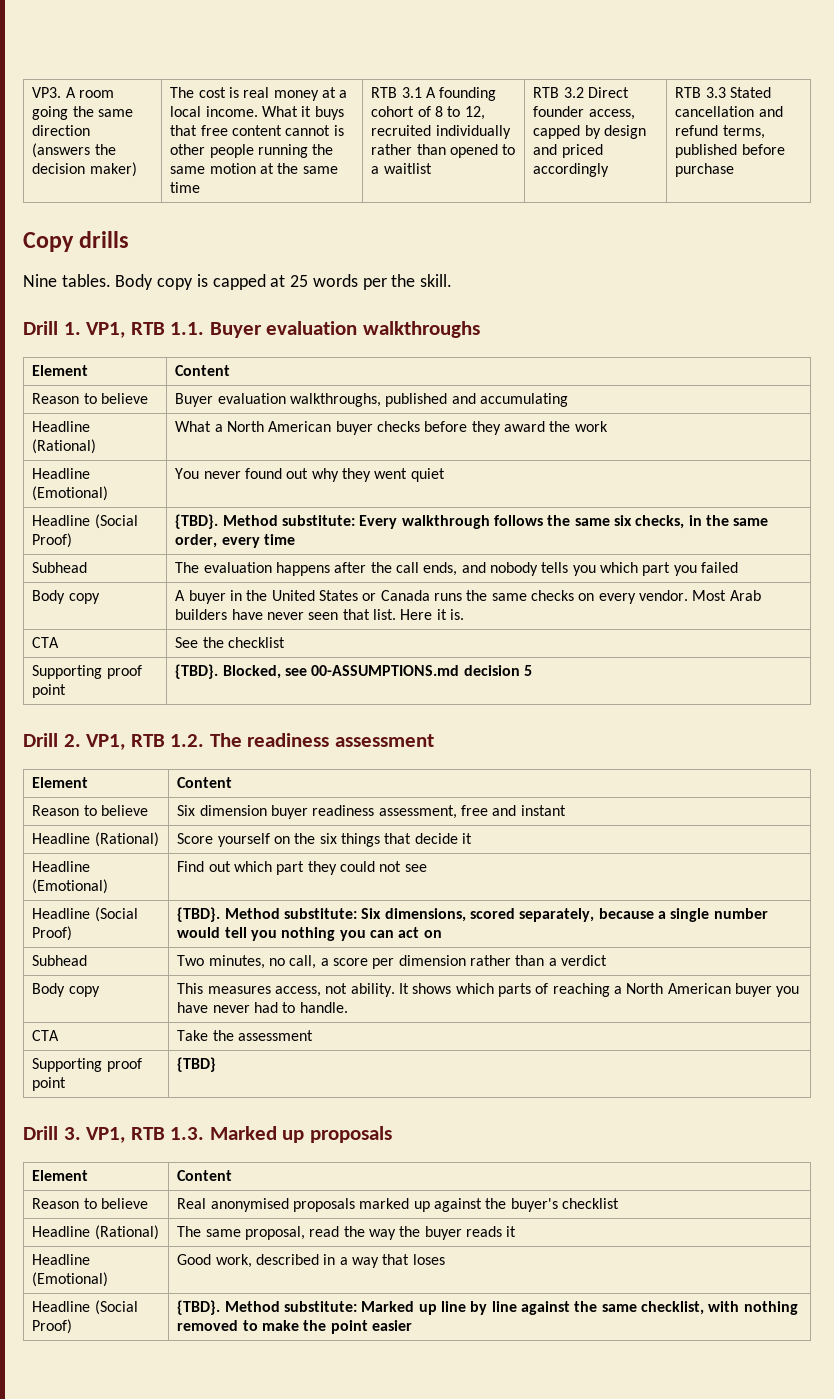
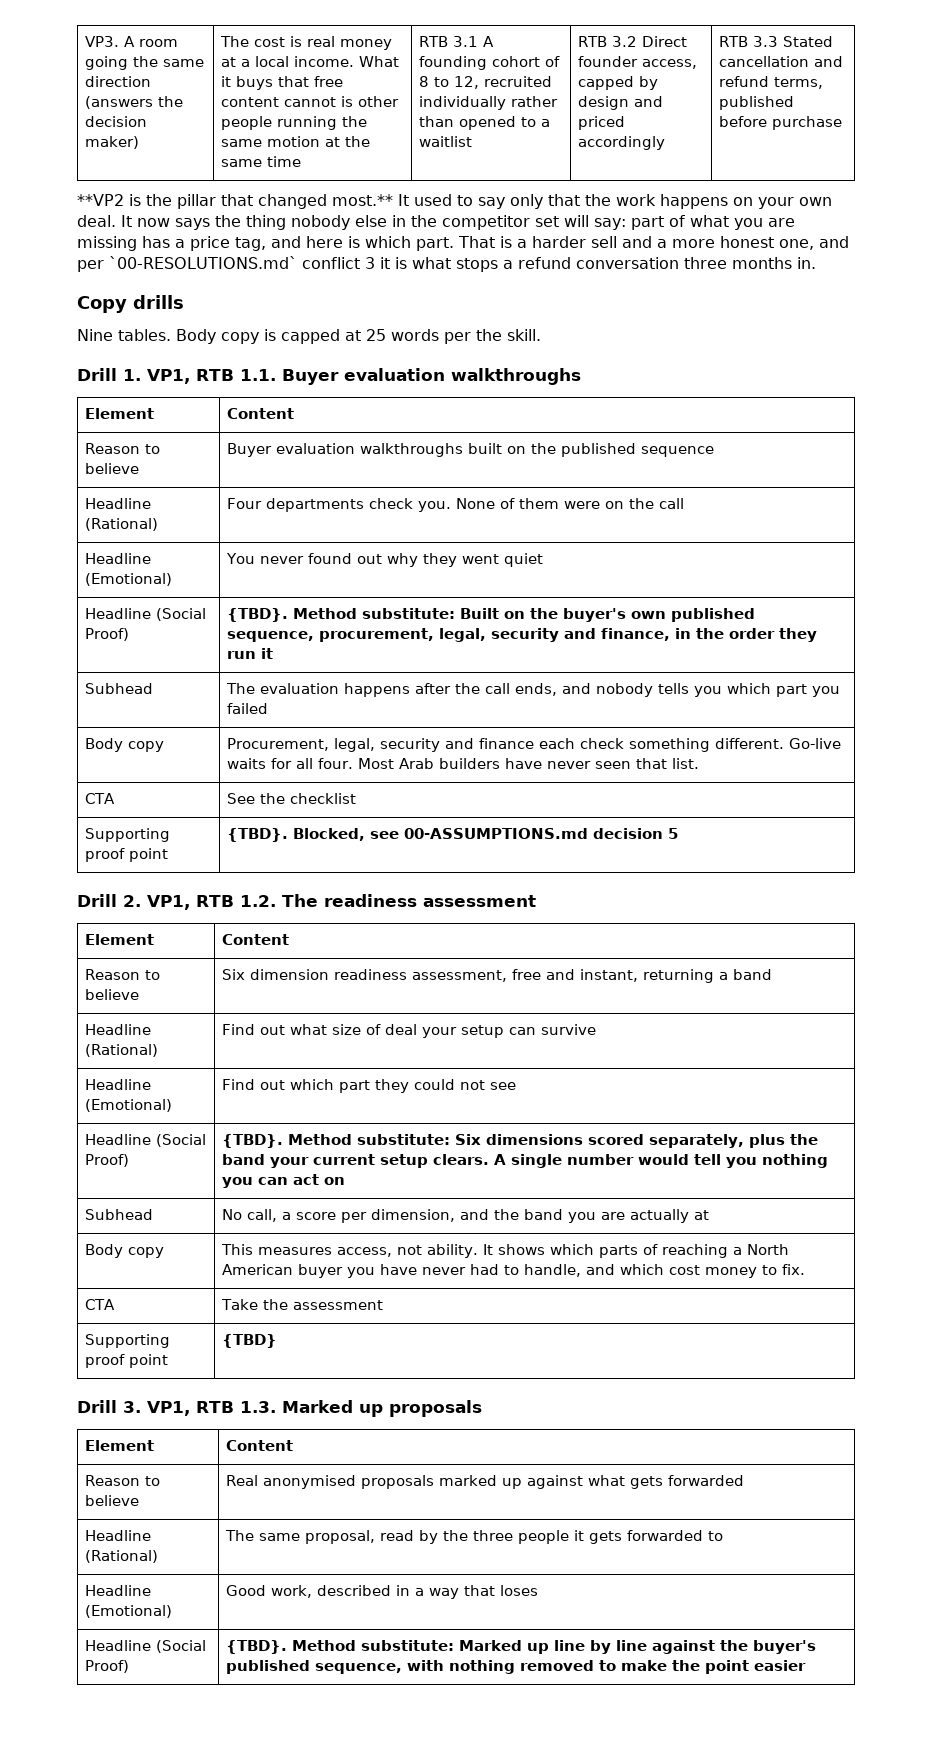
(735, 170) none -> [77,194,832,209] [77,215,795,230] [77,236,849,251] [77,256,816,272] // **VP2 is the pillar that changed most.** It used to say only that the work happens on your own deal. It now says the thing nobody else in the competitor set will say: part of what you are missing has a price tag, and here is which part. That is a harder sell and a more honest one, and per `00-RESOLUTIONS.md` conflict 3 it is what stops a refund conversation three months in.
[290,393,569,407] [32,421,91,432] [32,439,97,454] [175,421,608,435] walkthroughs, published and accumulating // Headline (Rational) | What a North American buyer checks before they award the work -> [360,443,715,457] [85,498,152,509] [85,518,159,531] [227,498,685,512] walkthroughs built on the published sequence // Headline (Rational) | Four departments check you. None of them were on the call
[359,515,769,529] [175,534,296,548] Every walkthrough follows the same six checks, in the same order, every time -> [460,608,756,622] [227,628,818,642] [227,648,274,659] Built on the buyer's own published sequence, procurement, legal, security and finance, in the order they run it
[175,590,688,604] A buyer in the United States or Canada runs the same checks on every vendor. -> [227,738,842,752] [227,758,354,769] Procurement, legal, security and finance each check something different. Go-live waits for all four.
[400,609,464,620] Here it is. -> (700, 763) none
[271,805,309,819] buyer -> (330, 974) none
[520,805,566,816] [32,832,159,847] [177,833,472,847] instant // Headline (Rational) | Score yourself on the six things that decide it -> [580,969,773,983] [85,1024,152,1035] [85,1044,159,1057] [222,1024,597,1038] instant, returning a band // Headline (Rational) | Find out what size of deal your setup can survive
[384,908,466,922] dimensions, -> [486,1134,584,1145] dimensions
[598,908,666,919] because a -> [749,1134,819,1148] [222,1154,507,1168] plus the band your current setup clears. A
[177,955,286,969] Two minutes, no -> [222,1209,243,1220] No
[398,955,607,966] dimension rather than a verdict -> [371,1209,710,1223] dimension, and the band you are actually at
[299,1002,348,1013] handle. -> [524,1264,806,1278] handle, and which cost money to fix.
[485,1198,619,1212] the buyer's checklist -> [588,1475,745,1489] what gets forwarded
[343,1226,517,1240] the way the buyer reads it -> [419,1530,724,1544] by the three people it gets forwarded to
[601,1301,704,1315] same checklist, -> [753,1640,817,1654] [226,1660,403,1674] buyer's published sequence,

